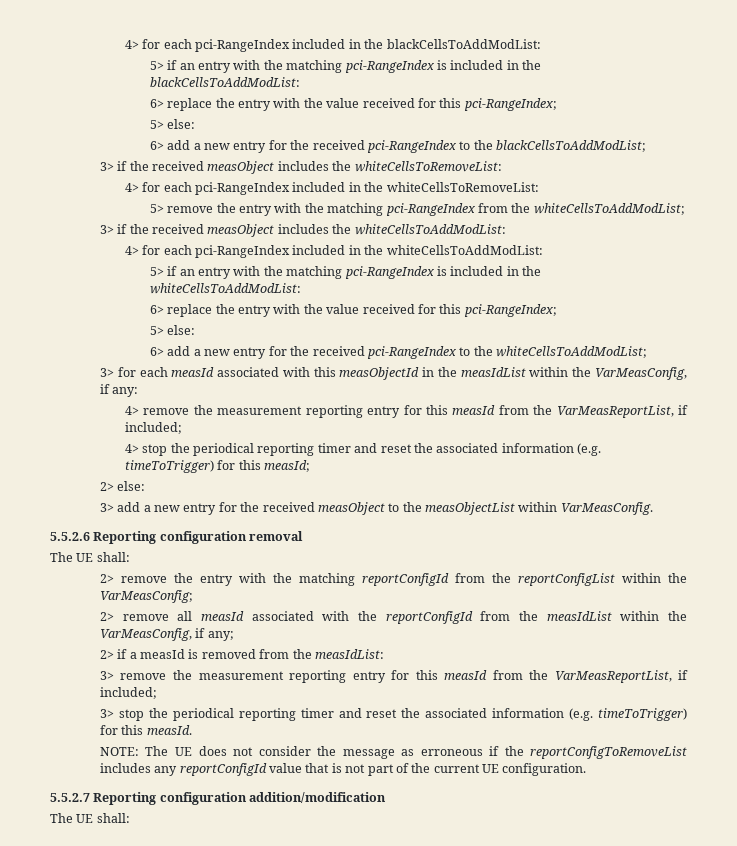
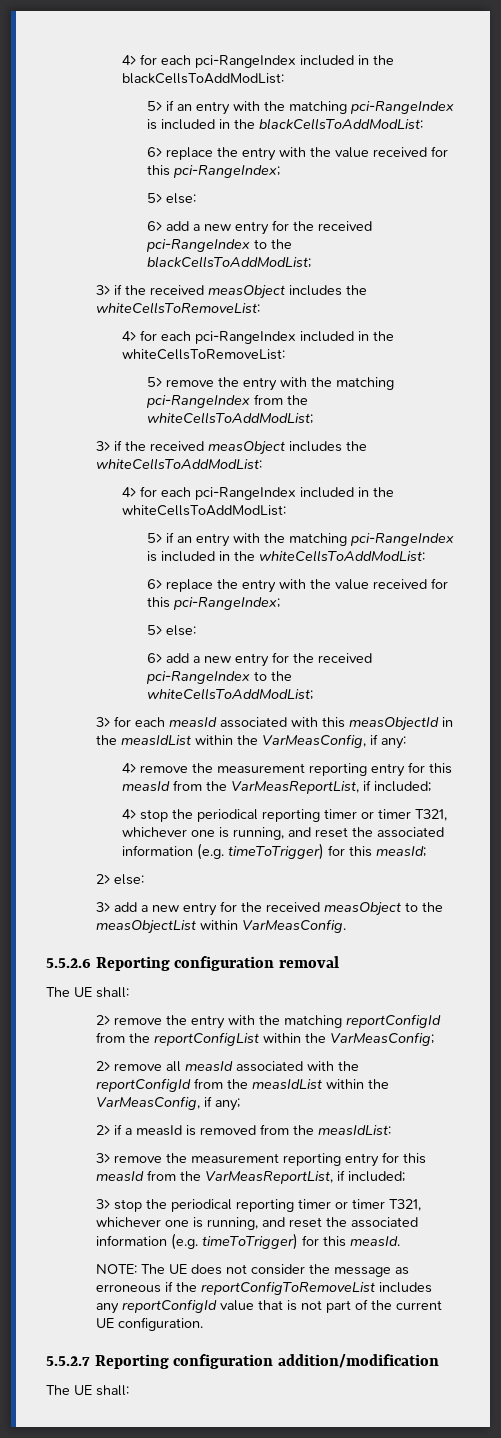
(351, 448) none -> [360,809,447,821] [121,827,284,840] or timer T321, whichever one is running,
(334, 713) none -> [335,1199,422,1211] [96,1217,259,1230] or timer T321, whichever one is running,

